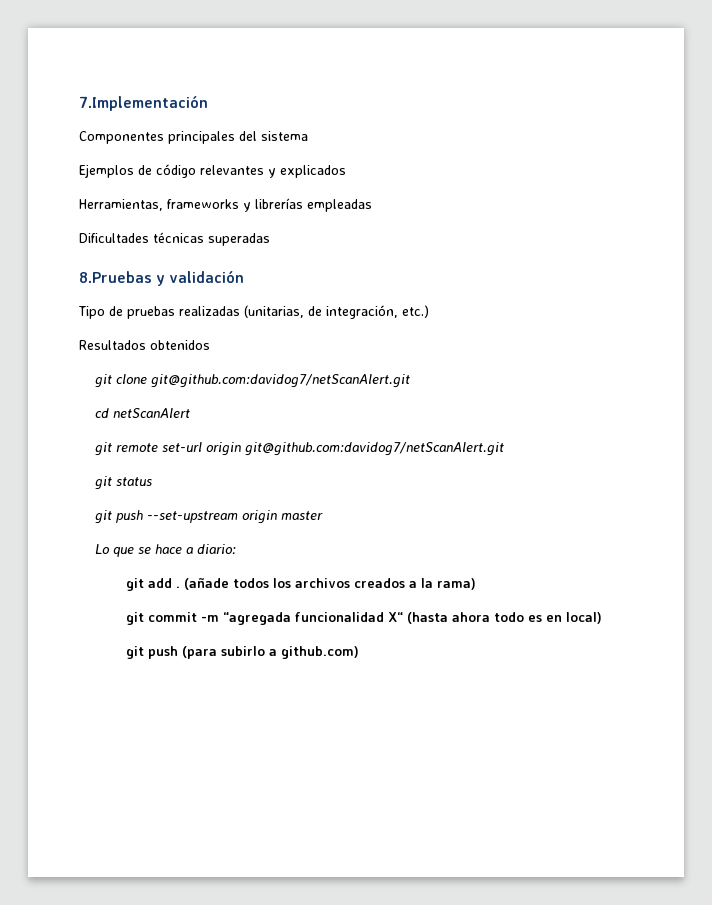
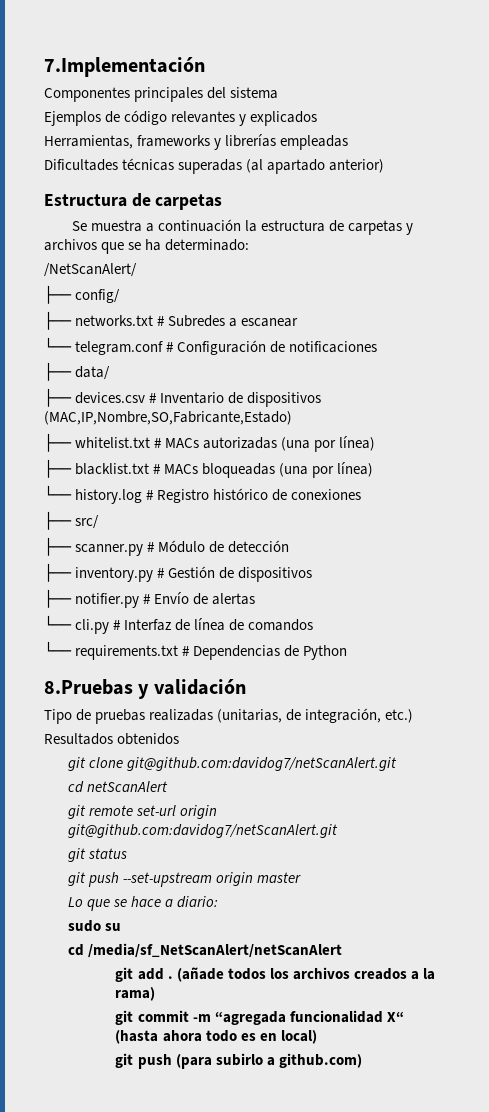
(270, 239) none -> [246,159,385,174] [44,193,223,210] [71,219,414,235] [44,239,250,254] [44,263,137,277] [44,285,121,304] [44,311,299,330] [44,337,378,355] [44,362,111,381] [44,388,322,407] [44,411,292,425] [44,433,376,452] [44,459,374,478] [44,485,362,504] [44,511,100,530] [44,537,290,556] [44,563,313,582] [44,589,256,608] [44,615,314,634] [44,641,348,660] (al apartado anterior) // Estructura de carpetas // Se muestra a continuación la estructura de carpetas y archivos que se ha determinado: // /NetScanAlert/ // ├── config/ // ├── networks.txt # Subredes a escanear // └── telegram.conf # Configuración de notificaciones // ├── data/ // ├── devices.csv # Inventario de dispositivos (MAC,IP,Nombre,SO,Fabricante,Estado) // ├── whitelist.txt # MACs autorizadas (una por línea) // ├── blacklist.txt # MACs bloqueadas (una por línea) // └── history.log # Registro histórico de conexiones // ├── src/ // ├── scanner.py # Módulo de detección // ├── inventory.py # Gestión de dispositivos // ├── notifier.py # Envío de alertas // └── cli.py # Interfaz de línea de comandos // └── requirements.txt # Dependencias de Python
(236, 549) none -> [67,920,121,932] [67,943,342,958] // sudo su // cd /media/sf_NetScanAlert/netScanAlert

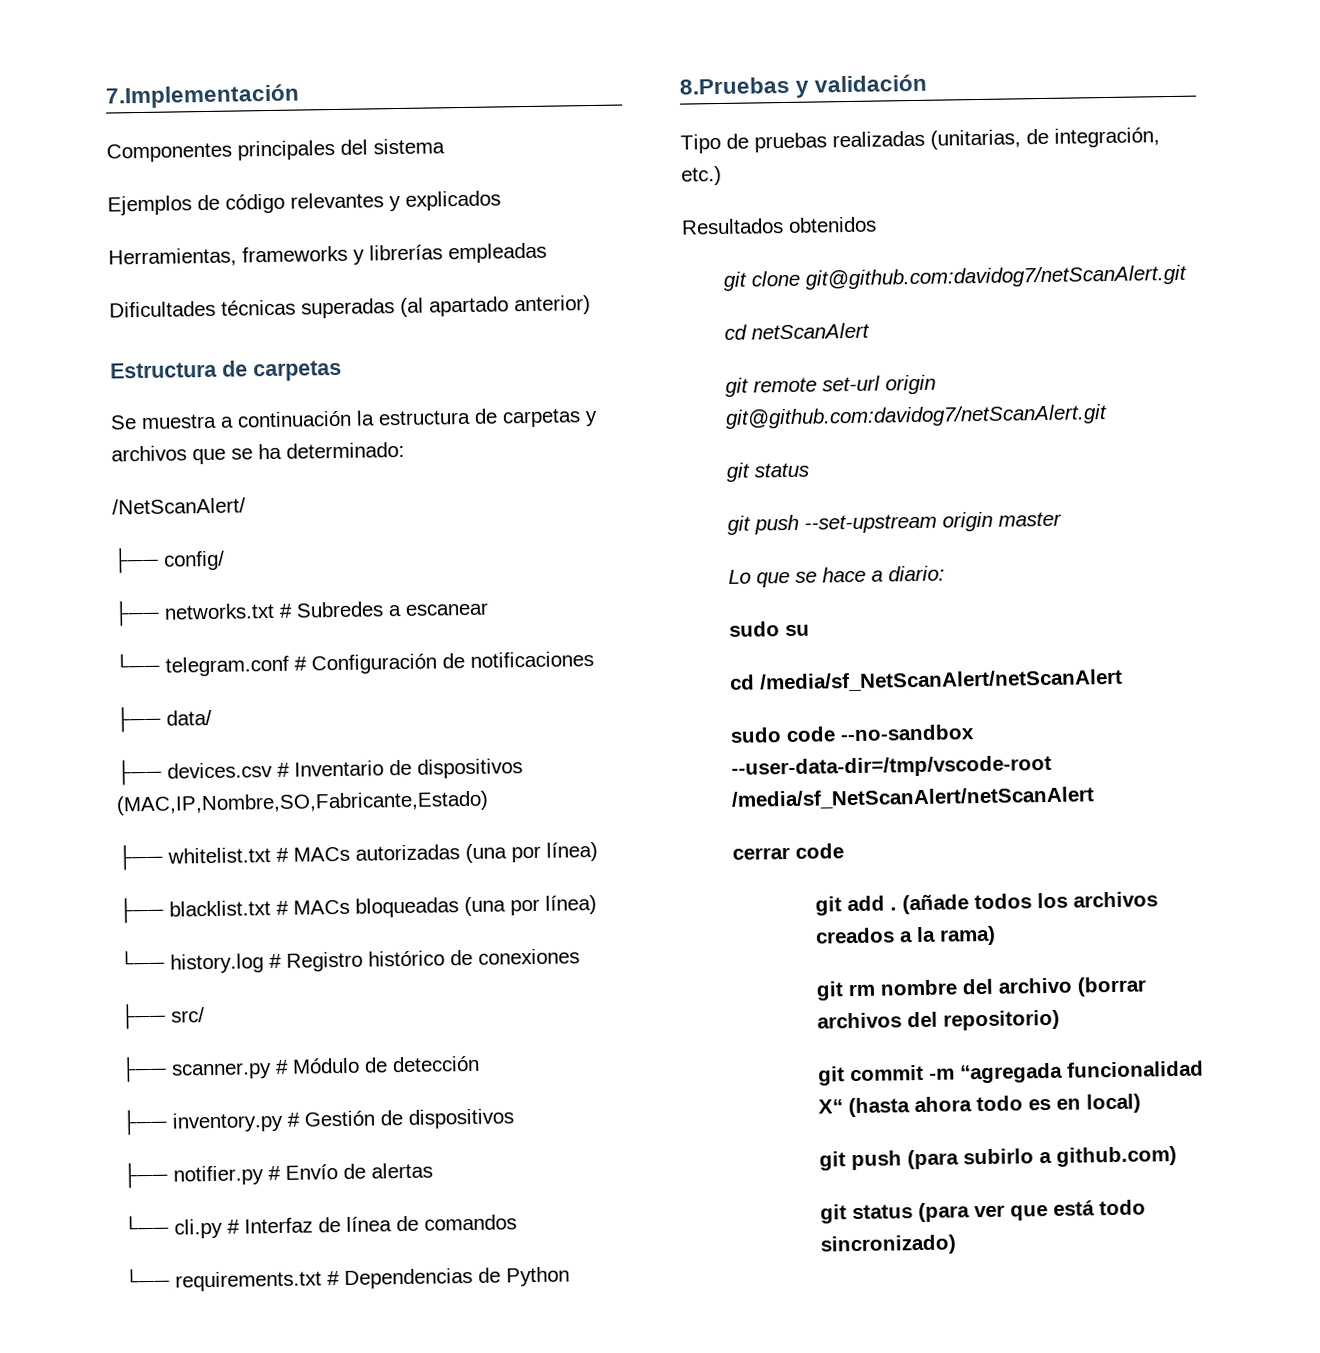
(342, 950) none -> [729,724,975,743] [730,754,1052,779] [730,786,1095,810] [731,843,844,860] // sudo code --no-sandbox --user-data-dir=/tmp/vscode-root /media/sf_NetScanAlert/netScanAlert // cerrar code
(156, 994) none -> [815,976,1147,1001] [816,1009,1060,1031] // git rm nombre del archivo (borrar archivos del repositorio)
(362, 1060) none -> [819,1199,1146,1224] [819,1234,956,1256] // git status (para ver que está todo sincronizado)

